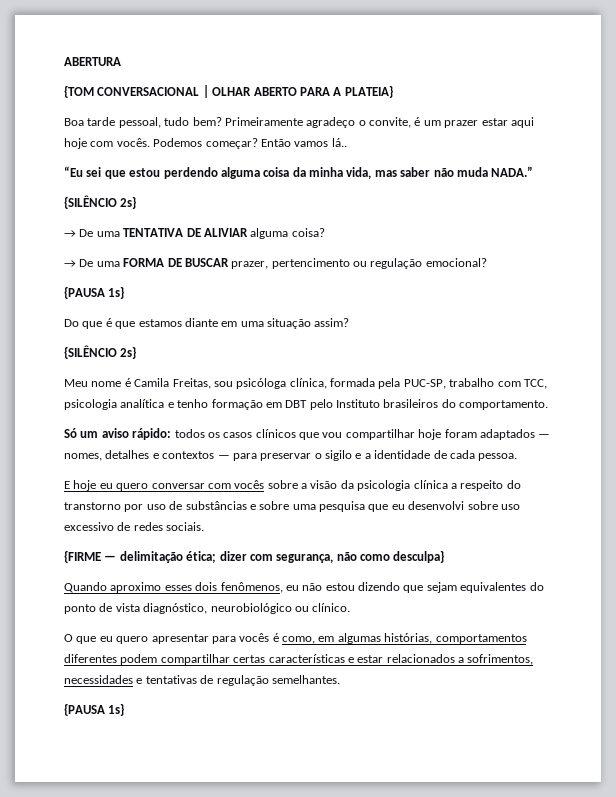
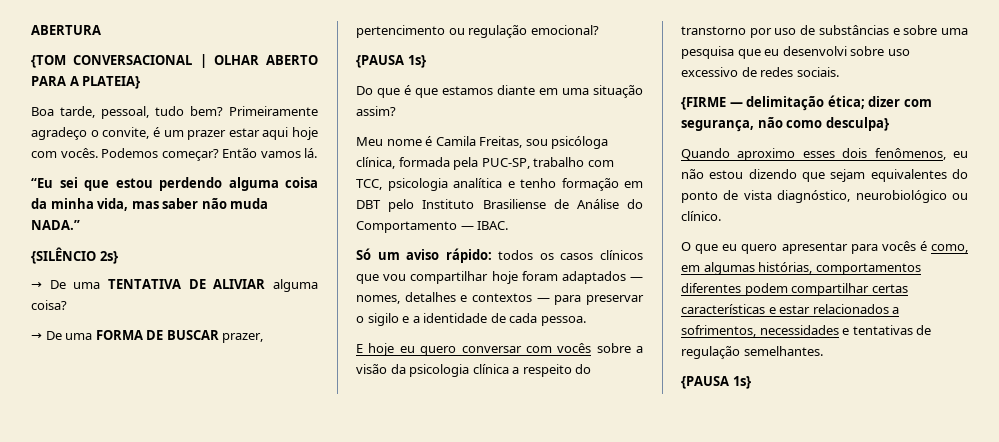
[87,117,116,126] tarde -> [60,106,95,118] tarde,
[331,138,347,147] lá.. -> [304,148,318,158] lá.
[64,345,137,359] // {SILÊNCIO 2s} -> (396, 111) none
[383,399,549,410] brasileiros do comportamento. -> [482,199,643,209] [356,221,509,233] Brasiliense de Análise do Comportamento — IBAC.

